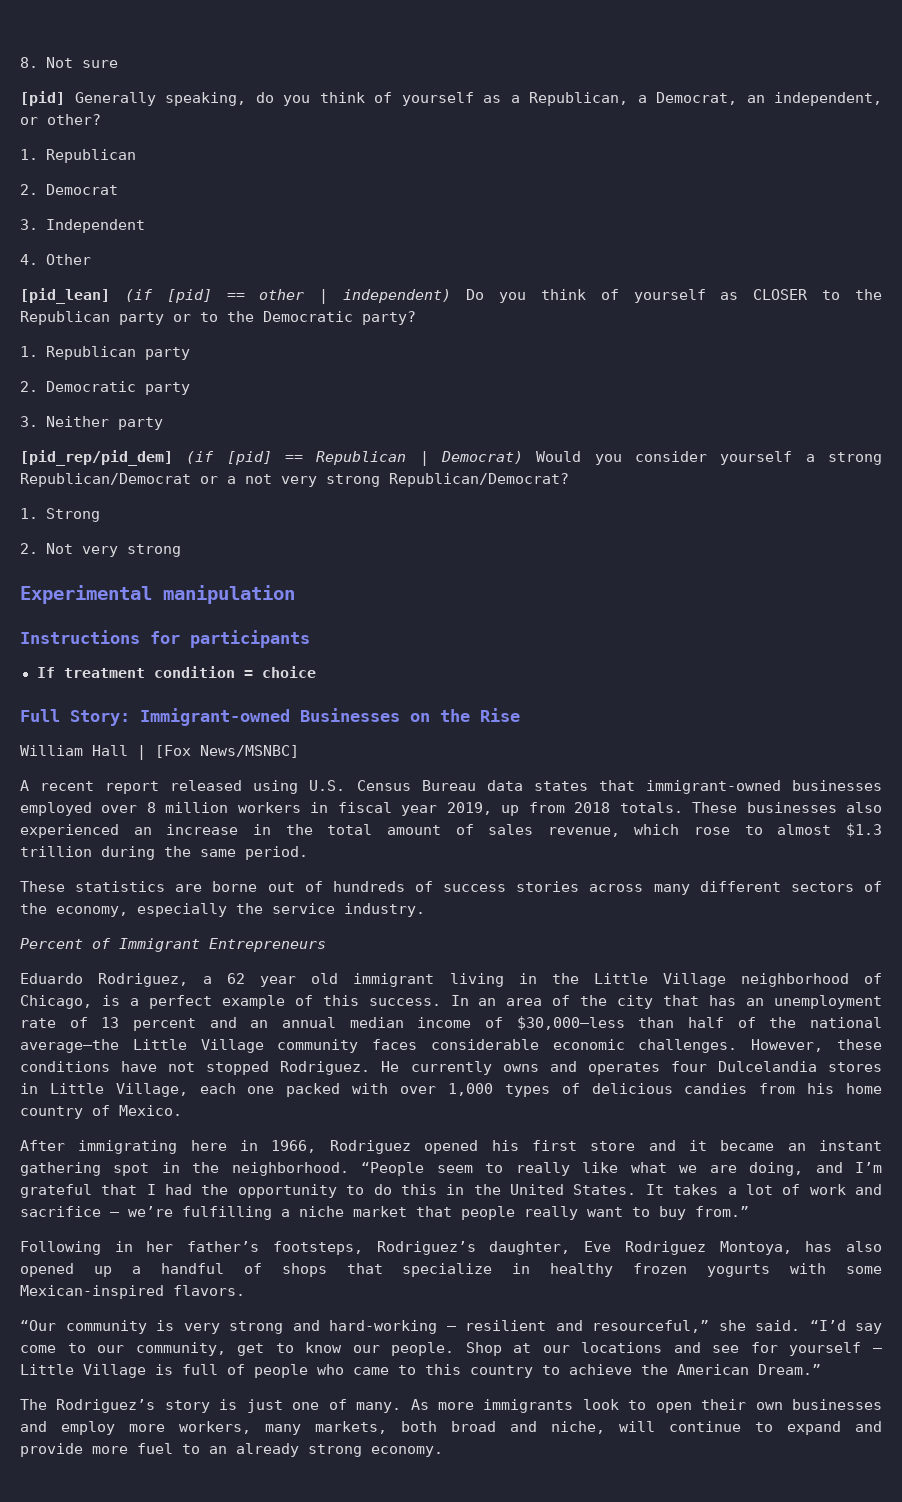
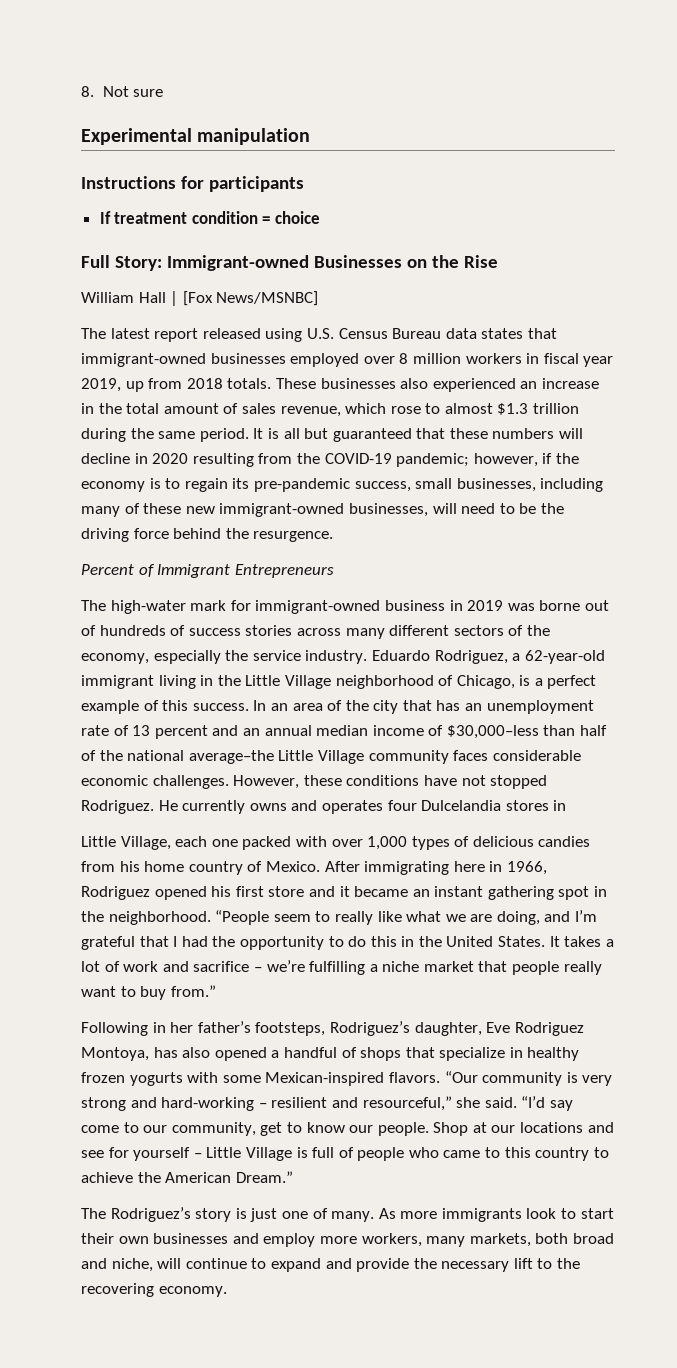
[20,91,882,106] [20,114,101,125] [20,149,136,163] [20,184,118,195] [20,219,145,233] [20,254,91,265] [20,288,883,304] [20,311,416,325] [20,346,190,360] [20,381,190,395] [20,416,163,430] [20,450,883,466] [20,473,569,487] [20,508,100,522] [20,543,181,557] // [pid] Generally speaking, do you think of yourself as a Republican, a Democrat, an independent, or other? // 1. Republican // 2. Democrat // 3. Independent // 4. Other // [pid_lean] (if [pid] == other | independent) Do you think of yourself as CLOSER to the Republican party or to the Democratic party? // 1. Republican party // 2. Democratic party // 3. Neither party // [pid_rep/pid_dem] (if [pid] == Republican | Democrat) Would you consider yourself a strong Republican/Democrat or a not very strong Republican/Democrat? // 1. Strong // 2. Not very strong -> (164, 93) none
[20,780,95,791] A recent -> [81,328,150,339] The latest
[20,881,203,892] // These statistics are -> [253,428,584,442] [81,453,579,467] [81,478,604,492] [81,503,564,517] [81,528,334,542] [81,564,334,578] [81,600,535,614] It is all but guaranteed that these numbers will decline in 2020 resulting from the COVID-19 pandemic; however, if the economy is to regain its pre-pandemic success, small businesses, including many of these new immigrant-owned businesses, will need to be the driving force behind the resurgence. // Percent of Immigrant Entrepreneurs // The high-water mark for immigrant-owned business in 2019 was
[20,938,326,952] [20,973,339,987] // Percent of Immigrant Entrepreneurs // Eduardo Rodriguez, a 62 year old -> [371,650,605,664] Eduardo Rodriguez, a 62-year-old
(38, 1088) none -> (567, 805) //
(182, 1110) // -> (320, 866) none
[93,1266,112,1277] up -> (267, 1054) none
(245, 1290) // -> (440, 1077) none
[655,1402,692,1413] open -> [580,1208,614,1219] start
[92,1443,362,1457] more fuel to an already strong -> [413,1258,581,1272] [81,1283,154,1297] the necessary lift to the recovering

